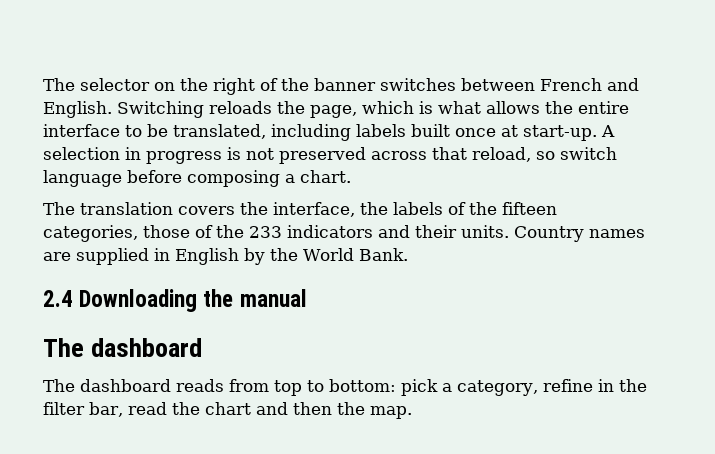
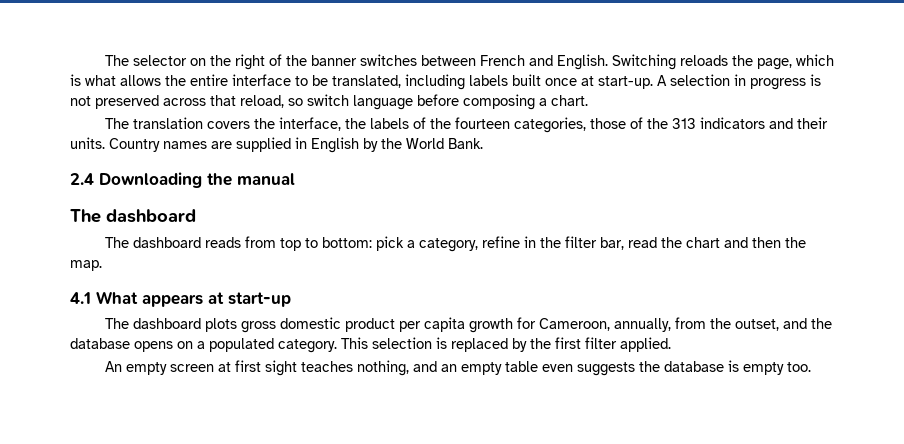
[502,202,557,215] fifteen -> [454,117,510,129] fourteen
[249,226,282,238] 233 -> [671,118,696,129] 313
(412, 412) none -> [70,291,291,307] [104,317,832,333] [70,337,671,353] [104,360,811,376] // 4.1 What appears at start-up // The dashboard plots gross domestic product per capita growth for Cameroon, annually, from the outset, and the database opens on a populated category. This selection is replaced by the first filter applied. // An empty screen at first sight teaches nothing, and an empty table even suggests the database is empty too.

